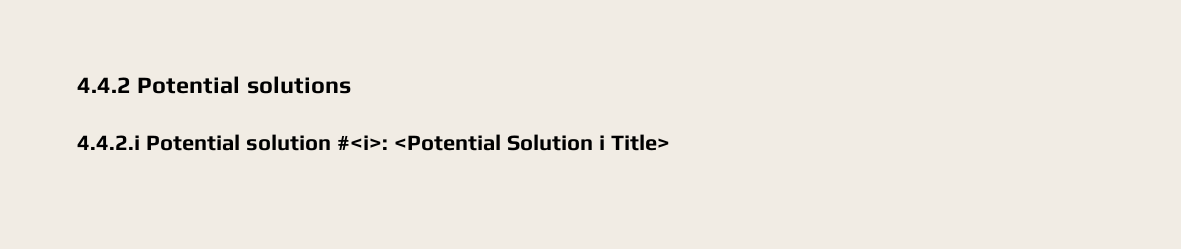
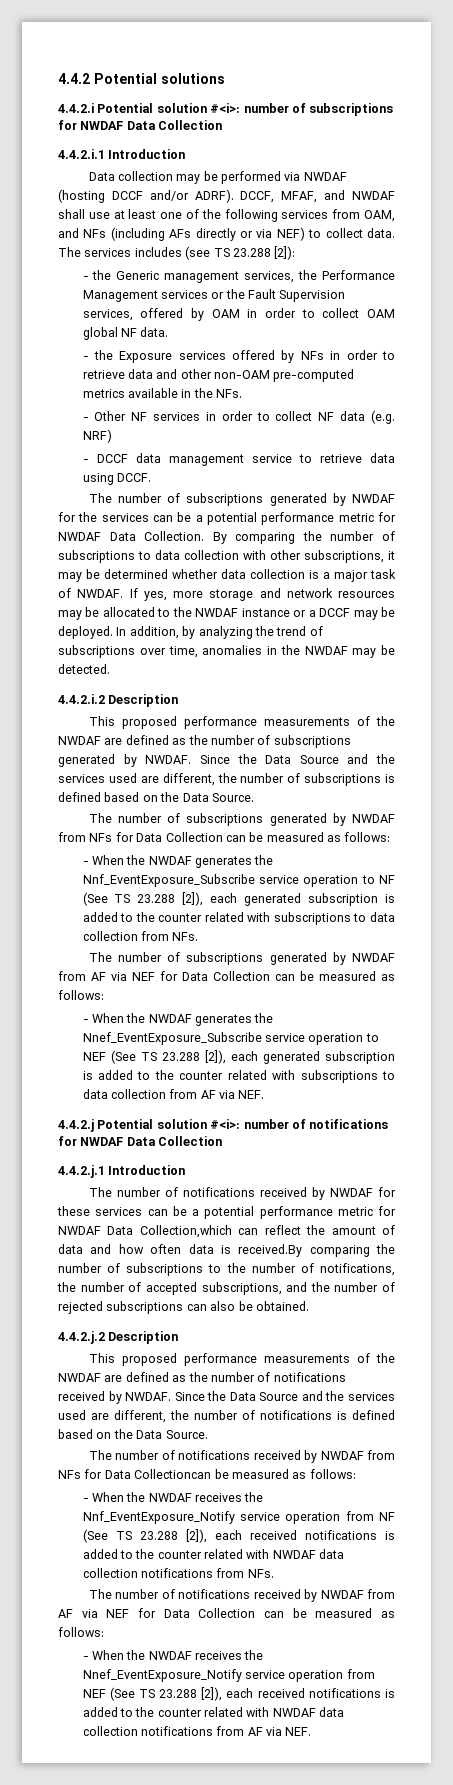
[393,134,670,151] <Potential Solution i Title> -> [243,103,394,116] [58,120,223,130] [58,149,186,159] [88,171,347,184] [58,189,395,203] [58,209,396,222] [58,227,395,241] [58,246,296,260] [82,270,395,283] [82,289,346,302] [82,308,396,321] [82,327,169,340] [82,350,396,363] [82,369,355,382] [82,388,243,398] [82,410,395,424] [82,429,112,443] [82,453,395,466] [82,473,151,485] [88,493,395,506] [58,512,396,525] [58,531,395,544] [58,550,395,563] [58,569,396,582] [58,588,395,601] [58,607,395,620] [58,626,323,639] [58,645,395,658] [58,664,110,674] [58,694,179,707] [88,716,395,729] [58,735,351,748] [58,754,395,767] [58,773,395,786] [58,792,254,802] [88,813,395,826] [58,832,391,842] [82,855,274,868] [82,874,395,887] [82,892,395,906] [82,912,396,925] [82,931,199,941] [88,952,395,965] [58,971,395,981] [58,990,104,1000] [82,1013,274,1026] [82,1032,379,1045] [82,1050,395,1064] [82,1070,396,1083] [82,1089,265,1099] [58,1119,389,1132] [58,1136,223,1146] [58,1165,186,1178] [88,1187,396,1200] [57,1206,396,1219] [58,1225,395,1238] [58,1244,395,1257] [58,1263,395,1276] [57,1282,395,1295] [58,1301,309,1314] [58,1331,179,1344] [88,1353,395,1366] [58,1372,346,1382] [58,1391,395,1404] [58,1410,395,1423] [58,1429,208,1439] [88,1450,395,1463] [58,1469,356,1479] [82,1492,264,1502] [82,1511,395,1524] [82,1529,395,1543] [82,1549,345,1559] [82,1568,274,1578] [88,1589,395,1602] [58,1608,395,1618] [58,1627,104,1637] [82,1650,264,1660] [82,1669,375,1682] [82,1687,396,1701] [82,1707,345,1717] [82,1726,312,1736] number of subscriptions for NWDAF Data Collection // 4.4.2.i.1 Introduction // Data collection may be performed via NWDAF (hosting DCCF and/or ADRF). DCCF, MFAF, and NWDAF shall use at least one of the following services from OAM, and NFs (including AFs directly or via NEF) to collect data. The services includes (see TS 23.288 [2]): // - the Generic management services, the Performance Management services or the Fault Supervision services, offered by OAM in order to collect OAM global NF data. // - the Exposure services offered by NFs in order to retrieve data and other non-OAM pre-computed metrics available in the NFs. // - Other NF services in order to collect NF data (e.g. NRF) // - DCCF data management service to retrieve data using DCCF. // The number of subscriptions generated by NWDAF for the services can be a potential performance metric for NWDAF Data Collection. By comparing the number of subscriptions to data collection with other subscriptions, it may be determined whether data collection is a major task of NWDAF. If yes, more storage and network resources may be allocated to the NWDAF instance or a DCCF may be deployed. In addition, by analyzing the trend of subscriptions over time, anomalies in the NWDAF may be detected. // 4.4.2.i.2 Description // This proposed performance measurements of the NWDAF are defined as the number of subscriptions generated by NWDAF. Since the Data Source and the services used are different, the number of subscriptions is defined based on the Data Source. // The number of subscriptions generated by NWDAF from NFs for Data Collection can be measured as follows: // - When the NWDAF generates the Nnf_EventExposure_Subscribe service operation to NF (See TS 23.288 [2]), each generated subscription is added to the counter related with subscriptions to data collection from NFs. // The number of subscriptions generated by NWDAF from AF via NEF for Data Collection can be measured as follows: // - When the NWDAF generates the Nnef_EventExposure_Subscribe service operation to NEF (See TS 23.288 [2]), each generated subscription is added to the counter related with subscriptions to data collection from AF via NEF. // 4.4.2.j Potential solution #<i>: number of notifications for NWDAF Data Collection // 4.4.2.j.1 Introduction // The number of notifications received by NWDAF for these services can be a potential performance metric for NWDAF Data Collection,which can reflect the amount of data and how often data is received.By comparing the number of subscriptions to the number of notifications, the number of accepted subscriptions, and the number of rejected subscriptions can also be obtained. // 4.4.2.j.2 Description // This proposed performance measurements of the NWDAF are defined as the number of notifications received by NWDAF. Since the Data Source and the services used are different, the number of notifications is defined based on the Data Source. // The number of notifications received by NWDAF from NFs for Data Collectioncan be measured as follows: // - When the NWDAF receives the Nnf_EventExposure_Notify service operation from NF (See TS 23.288 [2]), each received notifications is added to the counter related with NWDAF data collection notifications from NFs. // The number of notifications received by NWDAF from AF via NEF for Data Collection can be measured as follows: // - When the NWDAF receives the Nnef_EventExposure_Notify service operation from NEF (See TS 23.288 [2]), each received notifications is added to the counter related with NWDAF data collection notifications from AF via NEF.

